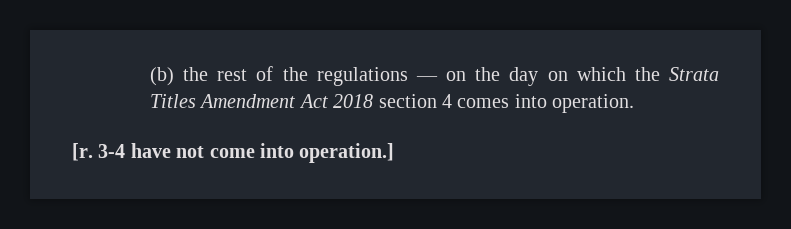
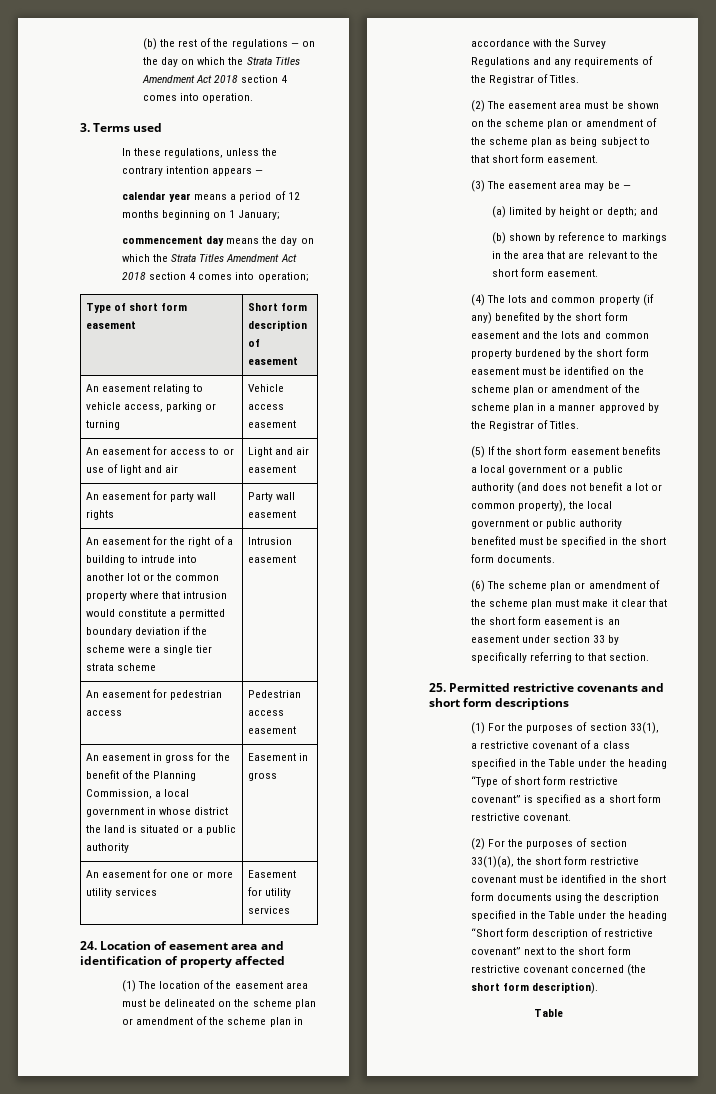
[72,143,395,163] [r. 3-4 have not come into operation.] -> [80,123,163,132] [122,148,278,158] [122,166,264,176] [122,191,300,202] [122,210,281,220] [122,236,314,246] [122,254,297,262] [122,272,309,282] [85,303,188,313] [85,321,136,329] [247,303,308,311] [247,320,307,331] [247,339,260,347] [247,357,298,365] [85,384,204,394] [85,402,217,412] [85,420,120,430] [247,384,284,392] [247,404,284,410] [247,420,296,428] [85,446,234,455] [85,464,179,475] [247,447,310,457] [247,465,296,473] [85,491,217,502] [85,510,114,520] [247,492,296,502] [247,510,296,518] [85,536,233,547] [85,555,198,565] [85,573,220,581] [85,591,228,601] [85,609,226,619] [85,626,208,637] [85,645,213,655] [85,663,157,671] [247,537,292,545] [247,555,296,563] [85,689,223,700] [85,710,122,716] [247,690,301,698] [247,710,284,716] [247,726,296,734] [85,752,230,763] [85,770,197,781] [85,789,190,799] [85,807,229,817] [85,825,236,835] [85,843,129,853] [247,753,309,761] [247,772,277,781] [85,869,233,878] [85,888,158,898] [247,870,296,878] [247,887,292,898] [247,906,290,914] [80,941,284,950] [80,956,286,968] [122,980,308,992] [122,999,316,1009] [122,1016,303,1027] [471,39,607,49] [471,56,654,67] [471,74,580,85] [471,100,659,112] [471,118,657,129] [471,137,650,147] [471,154,599,163] [471,180,631,192] [492,206,658,218] [492,232,667,244] [492,251,658,259] [492,268,599,277] [471,294,654,306] [471,312,628,324] [471,331,649,339] [471,348,649,359] [471,366,644,375] [471,384,640,395] [471,403,659,413] [471,420,580,431] [471,446,661,458] [471,465,623,475] [471,482,662,494] [471,500,613,512] [471,519,623,529] [471,536,666,547] [471,554,556,563] [471,580,660,592] [471,599,667,609] [471,616,620,625] [471,635,620,645] [471,652,650,663] [429,683,665,692] [429,698,570,710] [471,722,659,734] [471,740,630,749] [471,758,667,769] [471,776,619,787] [471,794,661,805] [471,813,572,821] [471,838,627,850] [471,856,640,868] [471,874,666,883] [471,892,660,903] [471,910,667,921] [471,928,654,939] [471,946,631,955] [471,964,647,976] [471,982,599,994] [533,1009,563,1017] 3. Terms used // In these regulations, unless the contrary intention appears — // calendar year means a period of 12 months beginning on 1 January; // commencement day means the day on which the Strata Titles Amendment Act 2018 section 4 comes into operation; // Type of short form easement | Short form description of easement // An easement relating to vehicle access, parking or turning | Vehicle access easement // An easement for access to or use of light and air | Light and air easement // An easement for party wall rights | Party wall easement // An easement for the right of a building to intrude into another lot or the common property where that intrusion would constitute a permitted boundary deviation if the scheme were a single tier strata scheme | Intrusion easement // An easement for pedestrian access | Pedestrian access easement // An easement in gross for the benefit of the Planning Commission, a local government in whose district the land is situated or a public authority | Easement in gross // An easement for one or more utility services | Easement for utility services // 24. Location of easement area and identification of property affected // (1) The location of the easement area must be delineated on the scheme plan or amendment of the scheme plan in accordance with the Survey Regulations and any requirements of the Registrar of Titles. // (2) The easement area must be shown on the scheme plan or amendment of the scheme plan as being subject to that short form easement. // (3) The easement area may be — // (a) limited by height or depth; and // (b) shown by reference to markings in the area that are relevant to the short form easement. // (4) The lots and common property (if any) benefited by the short form easement and the lots and common property burdened by the short form easement must be identified on the scheme plan or amendment of the scheme plan in a manner approved by the Registrar of Titles. // (5) If the short form easement benefits a local government or a public authority (and does not benefit a lot or common property), the local government or public authority benefited must be specified in the short form documents. // (6) The scheme plan or amendment of the scheme plan must make it clear that the short form easement is an easement under section 33 by specifically referring to that section. // 25. Permitted restrictive covenants and short form descriptions // (1) For the purposes of section 33(1), a restrictive covenant of a class specified in the Table under the heading “Type of short form restrictive covenant” is specified as a short form restrictive covenant. // (2) For the purposes of section 33(1)(a), the short form restrictive covenant must be identified in the short form documents using the description specified in the Table under the heading “Short form description of restrictive covenant” next to the short form restrictive covenant concerned (the short form description). // Table

